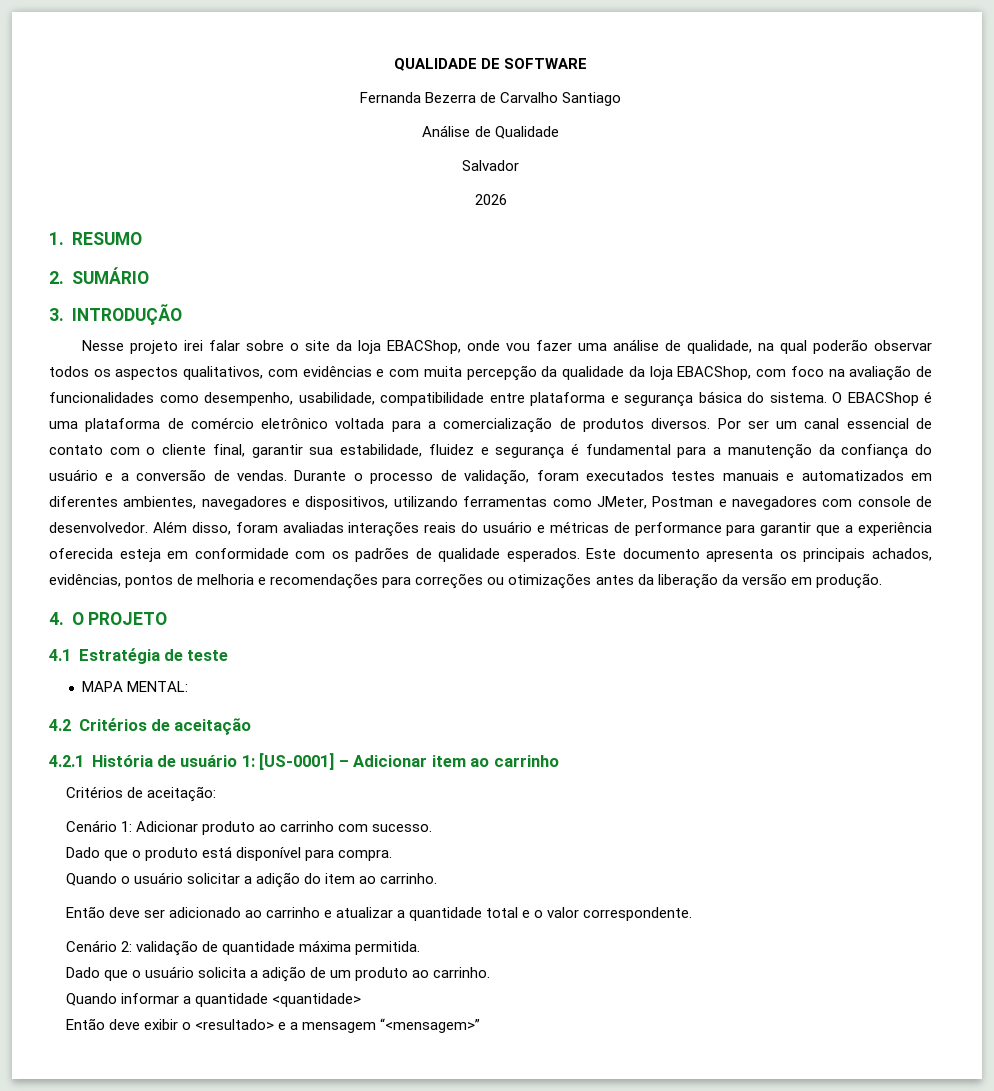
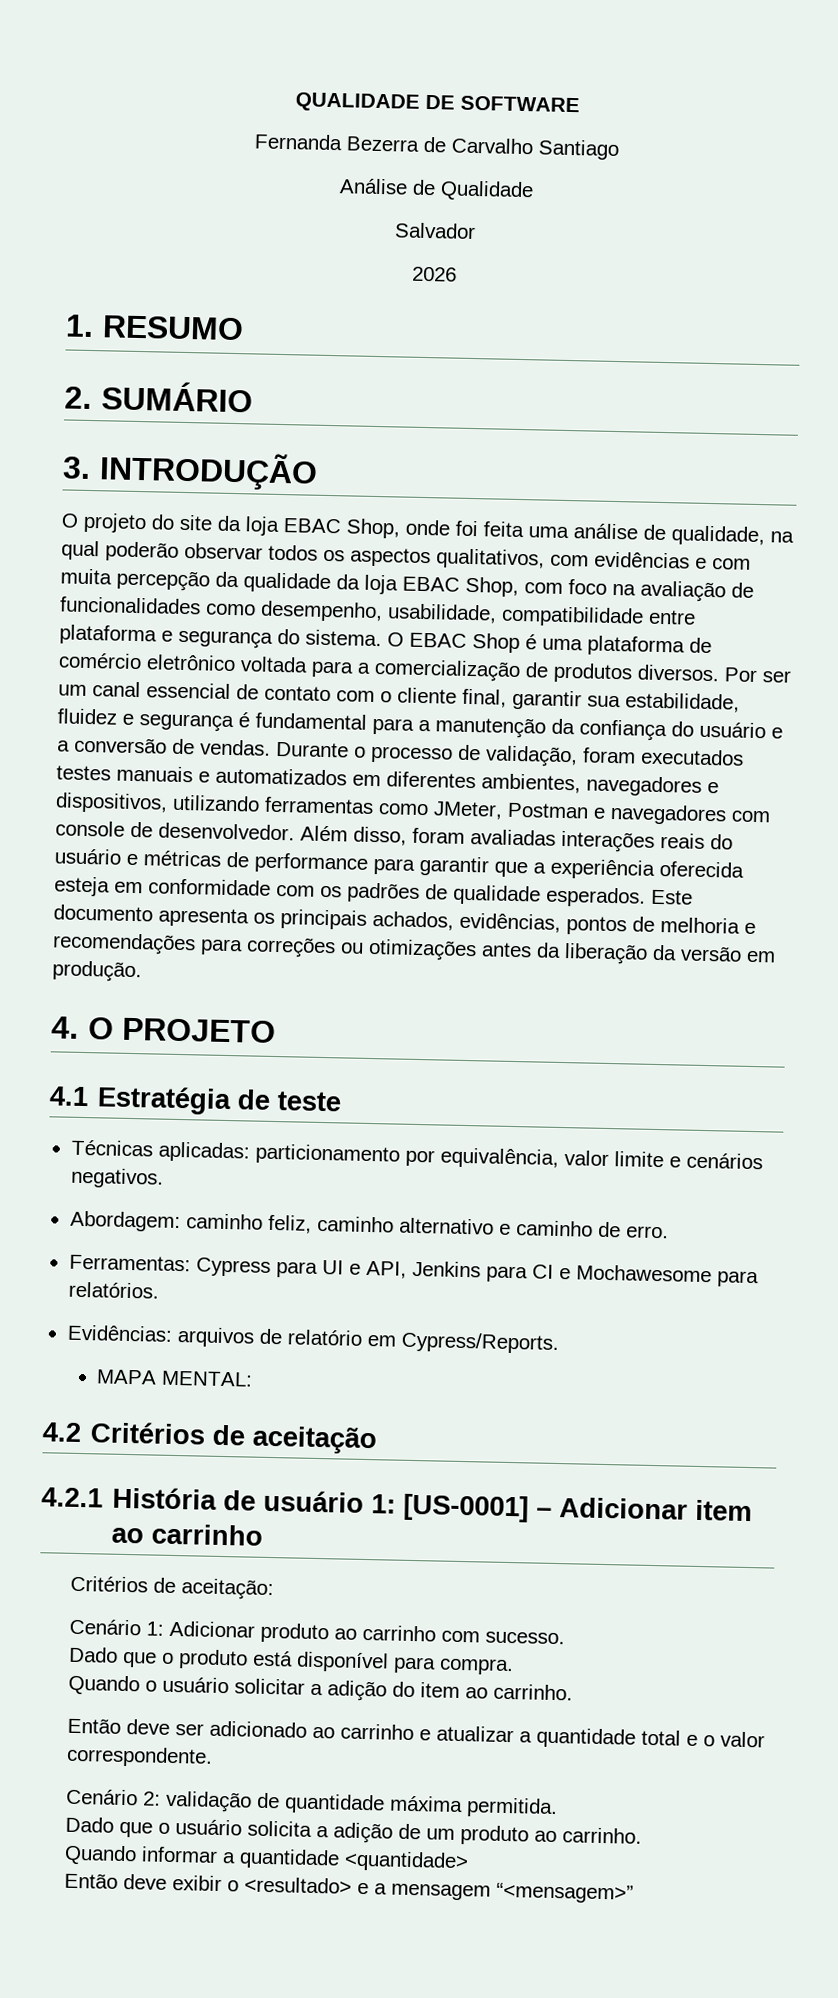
[82,340,573,354] Nesse projeto irei falar sobre o site da loja EBACShop, onde vou fazer -> [61,512,525,539] O projeto do site da loja EBAC Shop, onde foi feita
[677,366,752,380] EBACShop, -> [402,576,519,597] EBAC Shop,
[698,391,742,403] básica -> (273, 639) none
[847,392,919,406] EBACShop -> [409,632,520,654] EBAC Shop
(229, 655) none -> [70,1139,763,1170] [69,1167,164,1189] [69,1210,669,1239] [68,1254,759,1288] [67,1281,159,1299] [66,1324,559,1355] // Técnicas aplicadas: particionamento por equivalência, valor limite e cenários negativos. // Abordagem: caminho feliz, caminho alternativo e caminho de erro. // Ferramentas: Cypress para UI e API, Jenkins para CI e Mochawesome para relatórios. // Evidências: arquivos de relatório em Cypress/Reports.

